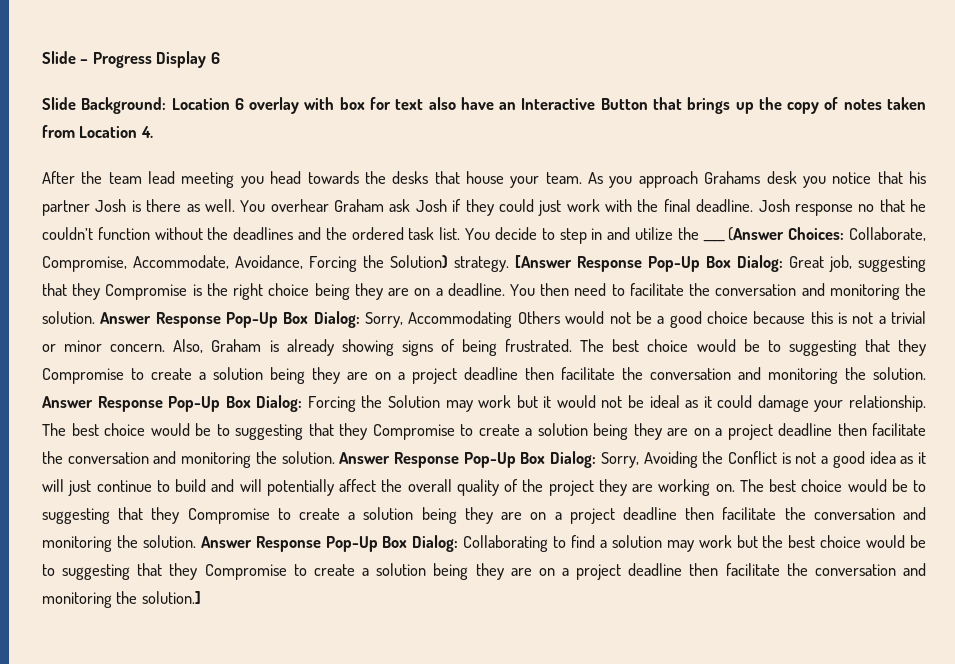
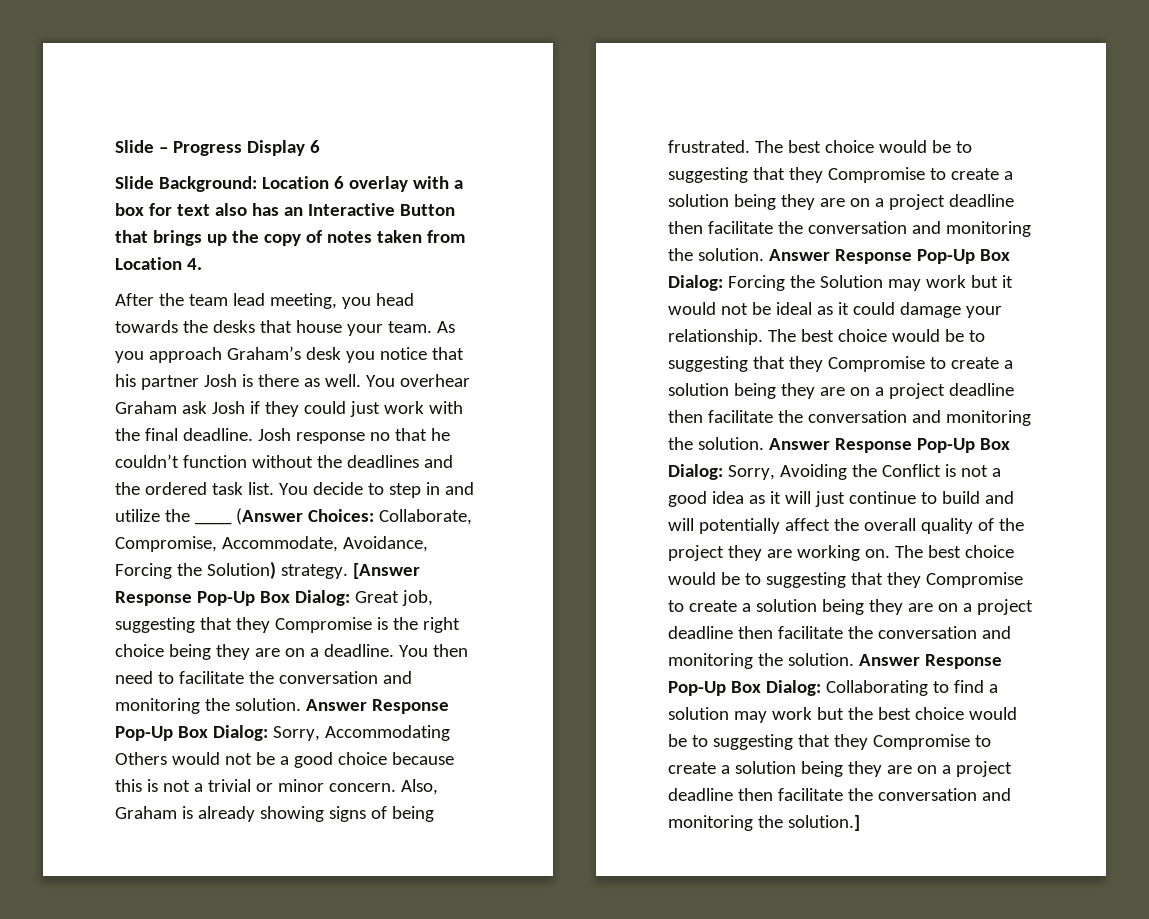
(335, 103) none -> [453,180,463,189] a
[460,97,494,110] have -> [251,203,279,216] has
[181,172,235,188] meeting -> [269,293,337,309] meeting,
[704,171,761,184] Grahams -> [226,346,301,360] Graham’s

